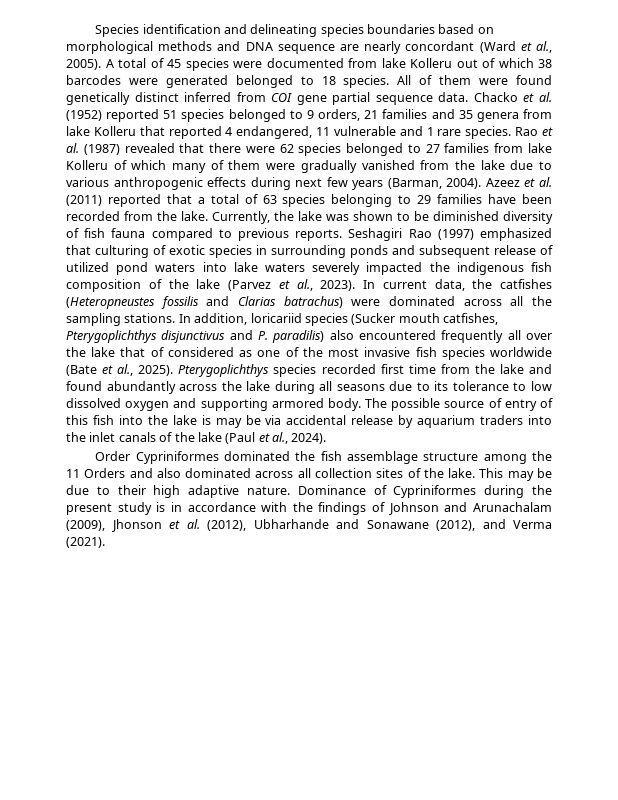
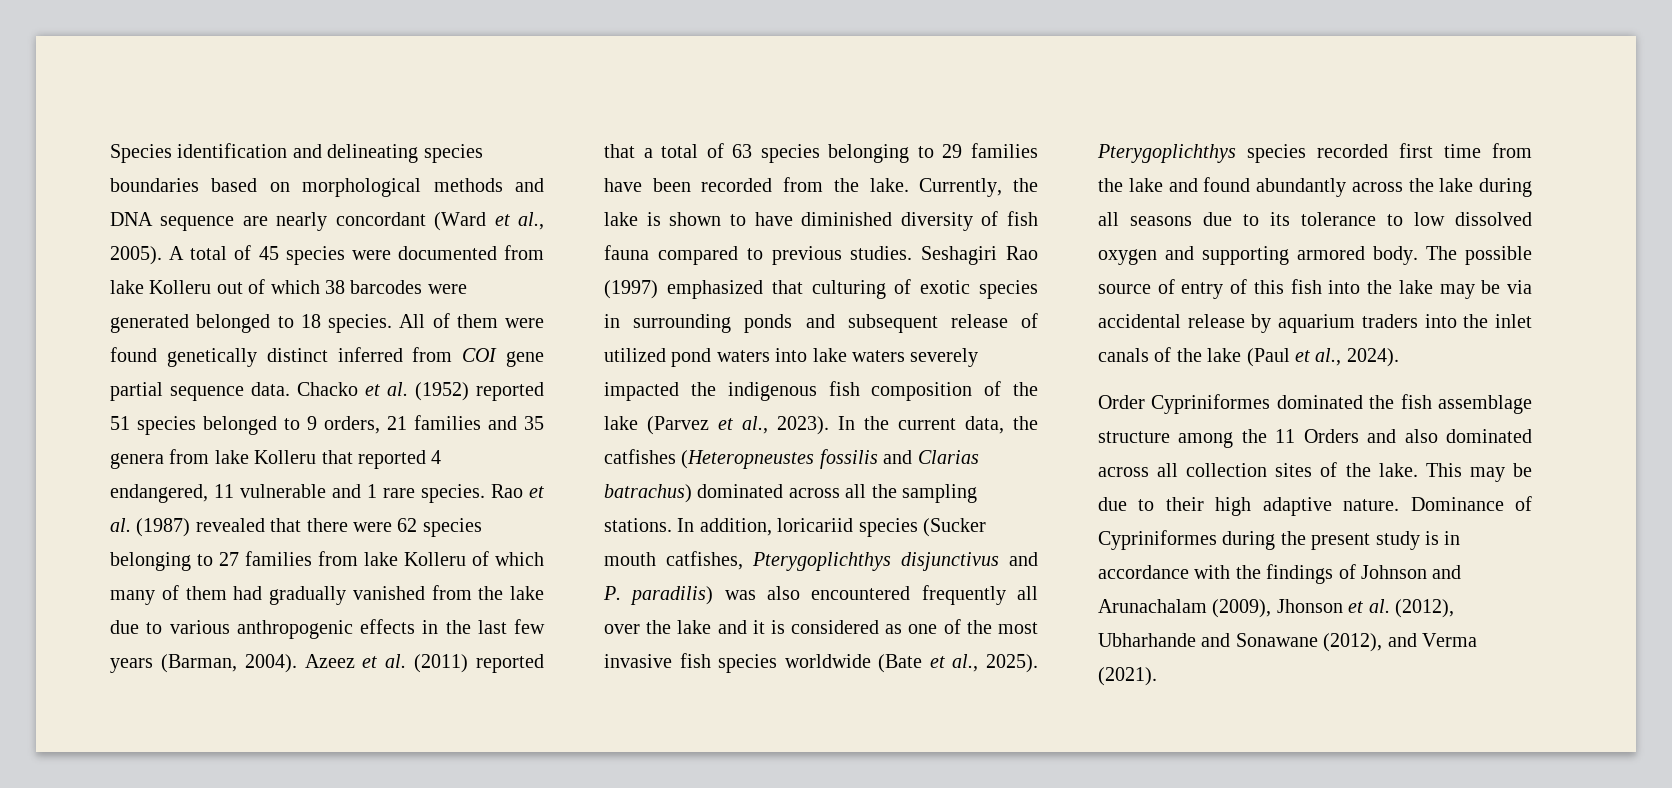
[346,143,404,156] belonged -> [110,552,191,571] belonging
[266,163,296,170] were -> [233,586,263,600] had
[250,177,323,190] during next -> [422,620,507,634] in the last
[326,214,349,221] was -> [646,212,661,226] is
[414,211,429,221] be -> [754,212,793,226] have
[295,229,343,241] reports. -> [850,246,913,260] studies.
(375, 284) none -> [864,416,889,430] the
[351,299,381,306] were -> (692, 493) none
(325, 336) none -> [724,590,756,600] was
[120,347,164,357] that of -> [717,620,785,634] and it is
[201,415,211,425] is -> (1433, 287) none

